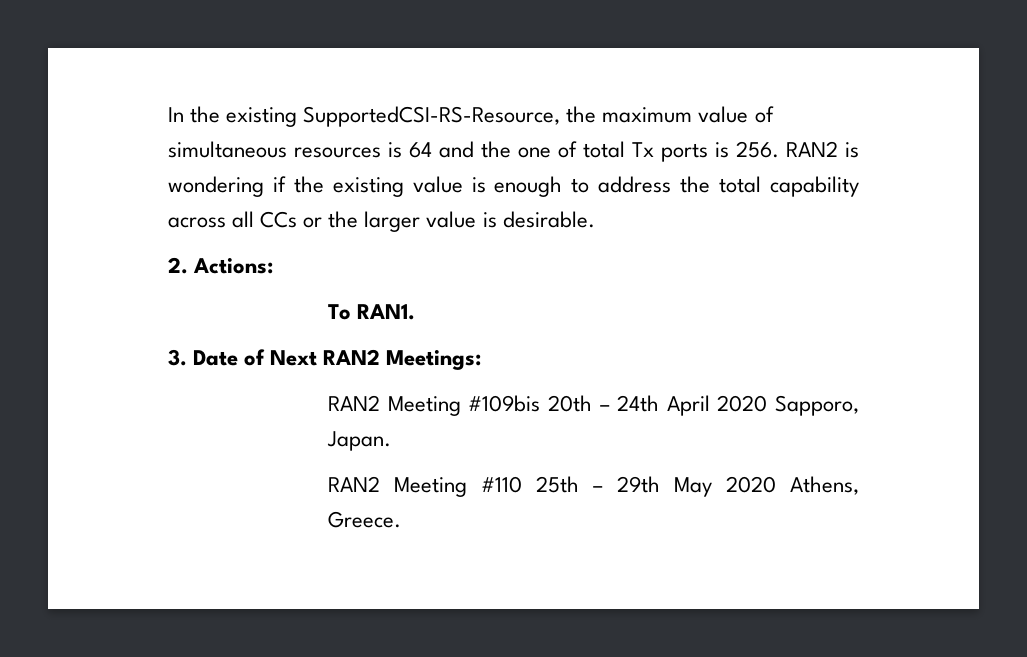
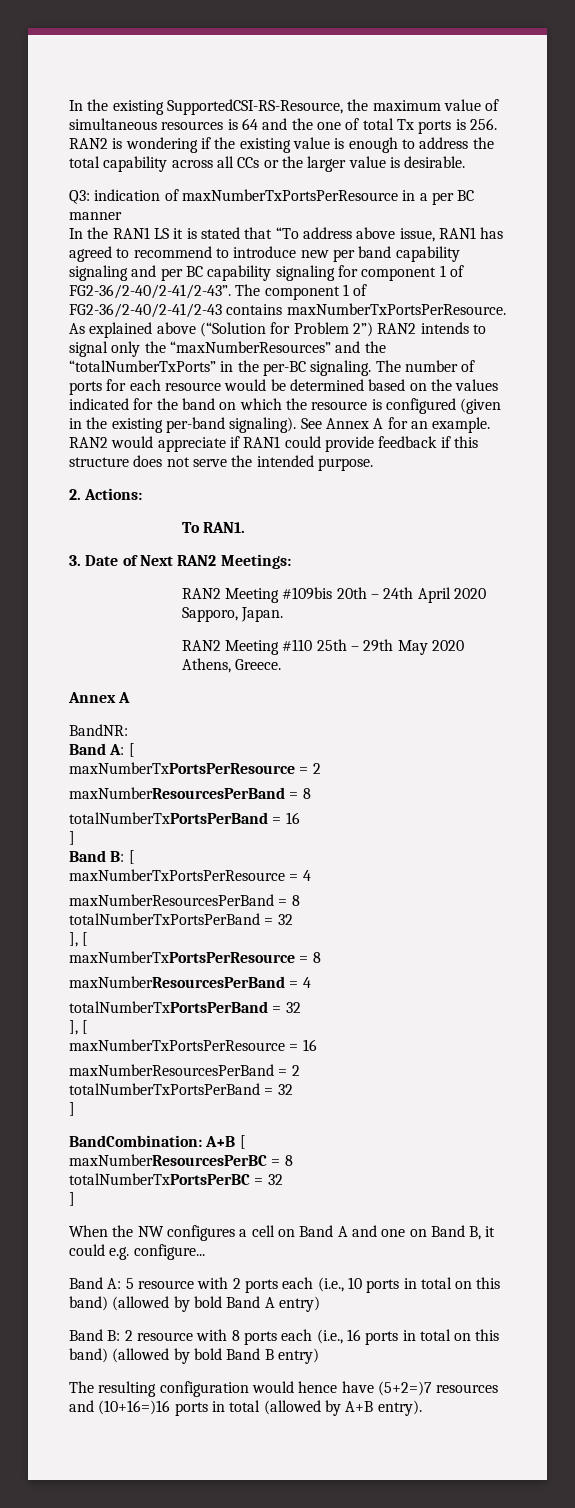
(595, 219) none -> [69,189,475,205] [69,212,122,220] [69,227,504,242] [69,246,460,262] [69,265,464,281] [69,284,368,300] [69,303,506,318] [69,322,486,338] [69,341,386,357] [69,360,476,376] [69,379,499,395] [69,398,502,414] [69,417,491,433] [69,436,478,452] [69,455,373,471] // Q3: indication of maxNumberTxPortsPerResource in a per BC manner // In the RAN1 LS it is stated that “To address above issue, RAN1 has agreed to recommend to introduce new per band capability signaling and per BC capability signaling for component 1 of FG2-36/2-40/2-41/2-43”. The component 1 of FG2-36/2-40/2-41/2-43 contains maxNumberTxPortsPerResource. As explained above (“Solution for Problem 2”) RAN2 intends to signal only the “maxNumberResources” and the “totalNumberTxPorts” in the per-BC signaling. The number of ports for each resource would be determined based on the values indicated for the band on which the resource is configured (given in the existing per-band signaling). See Annex A for an example. RAN2 would appreciate if RAN1 could provide feedback if this structure does not serve the intended purpose.
(402, 519) none -> [68,692,131,703] [69,724,128,736] [69,743,135,757] [69,762,321,774] [69,787,311,799] [69,812,300,824] [69,831,75,845] [69,850,135,864] [69,869,311,881] [69,894,300,906] [69,913,293,925] [69,932,89,947] [69,951,321,963] [69,976,311,988] [69,1001,301,1013] [69,1020,89,1035] [69,1039,317,1051] [69,1064,300,1076] [69,1083,293,1095] [69,1102,75,1116] [69,1135,246,1149] [69,1154,293,1166] [69,1173,283,1185] [69,1192,75,1206] [69,1225,496,1241] [69,1244,205,1260] [69,1277,501,1293] [69,1296,320,1312] [69,1329,500,1345] [69,1348,319,1364] [69,1381,499,1397] [69,1400,422,1416] // Annex A // BandNR: // Band A: [ // maxNumberTxPortsPerResource = 2 // maxNumberResourcesPerBand = 8 // totalNumberTxPortsPerBand = 16 // ] // Band B: [ // maxNumberTxPortsPerResource = 4 // maxNumberResourcesPerBand = 8 // totalNumberTxPortsPerBand = 32 // ], [ // maxNumberTxPortsPerResource = 8 // maxNumberResourcesPerBand = 4 // totalNumberTxPortsPerBand = 32 // ], [ // maxNumberTxPortsPerResource = 16 // maxNumberResourcesPerBand = 2 // totalNumberTxPortsPerBand = 32 // ] // BandCombination: A+B [ // maxNumberResourcesPerBC = 8 // totalNumberTxPortsPerBC = 32 // ] // When the NW configures a cell on Band A and one on Band B, it could e.g. configure... // Band A: 5 resource with 2 ports each (i.e., 10 ports in total on this band) (allowed by bold Band A entry) // Band B: 2 resource with 8 ports each (i.e., 16 ports in total on this band) (allowed by bold Band B entry) // The resulting configuration would hence have (5+2=)7 resources and (10+16=)16 ports in total (allowed by A+B entry).

